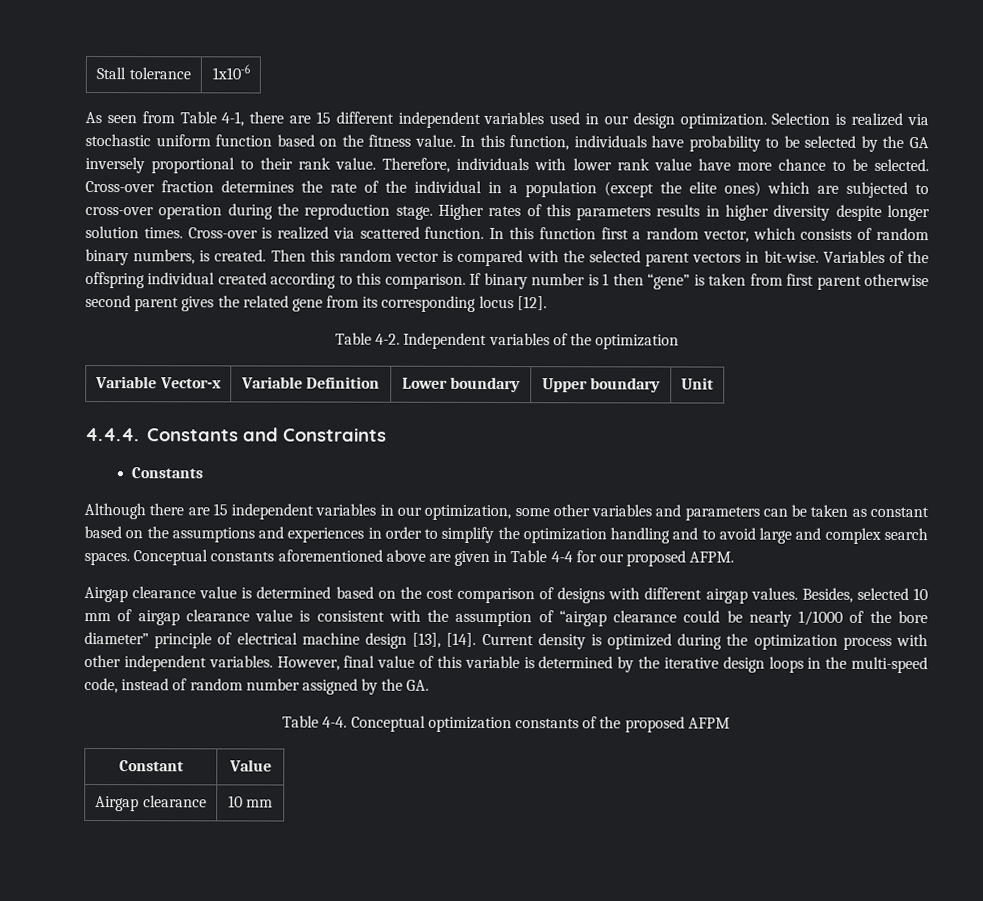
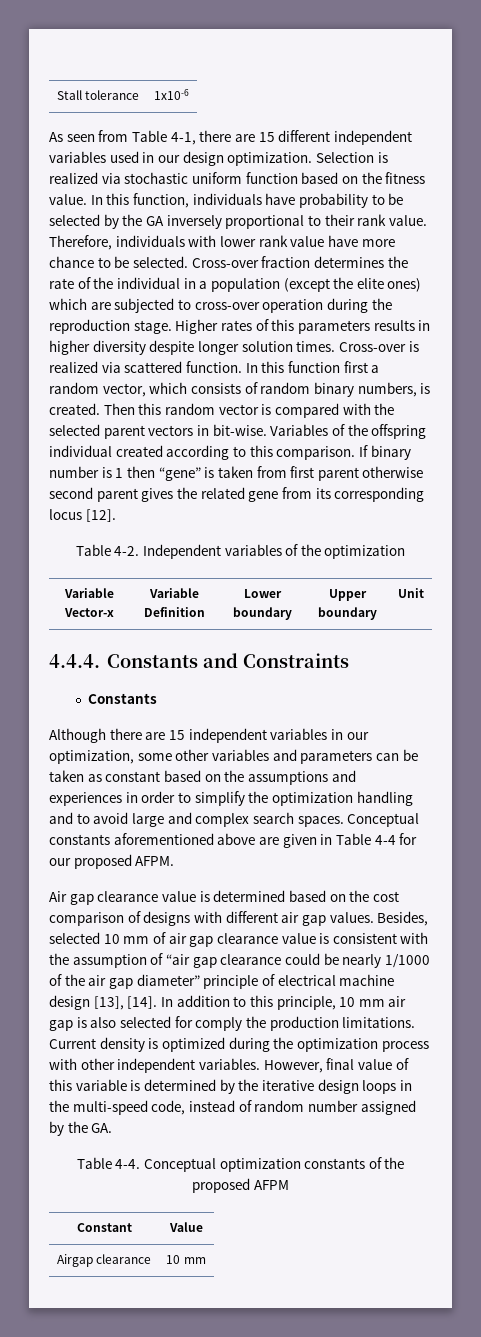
[84,587,128,603] Airgap -> [49,891,94,905] Air gap
[705,588,748,604] airgap -> [281,912,326,926] air gap
[137,610,180,626] airgap -> [168,933,214,947] air gap
[558,610,607,627] “airgap -> [165,954,217,968] “air gap
[898,610,929,624] bore -> [88,975,133,989] air gap
(477, 639) none -> [160,995,407,1010] [49,1016,416,1031] In addition to this principle, 10 mm air gap is also selected for comply the production limitations.

